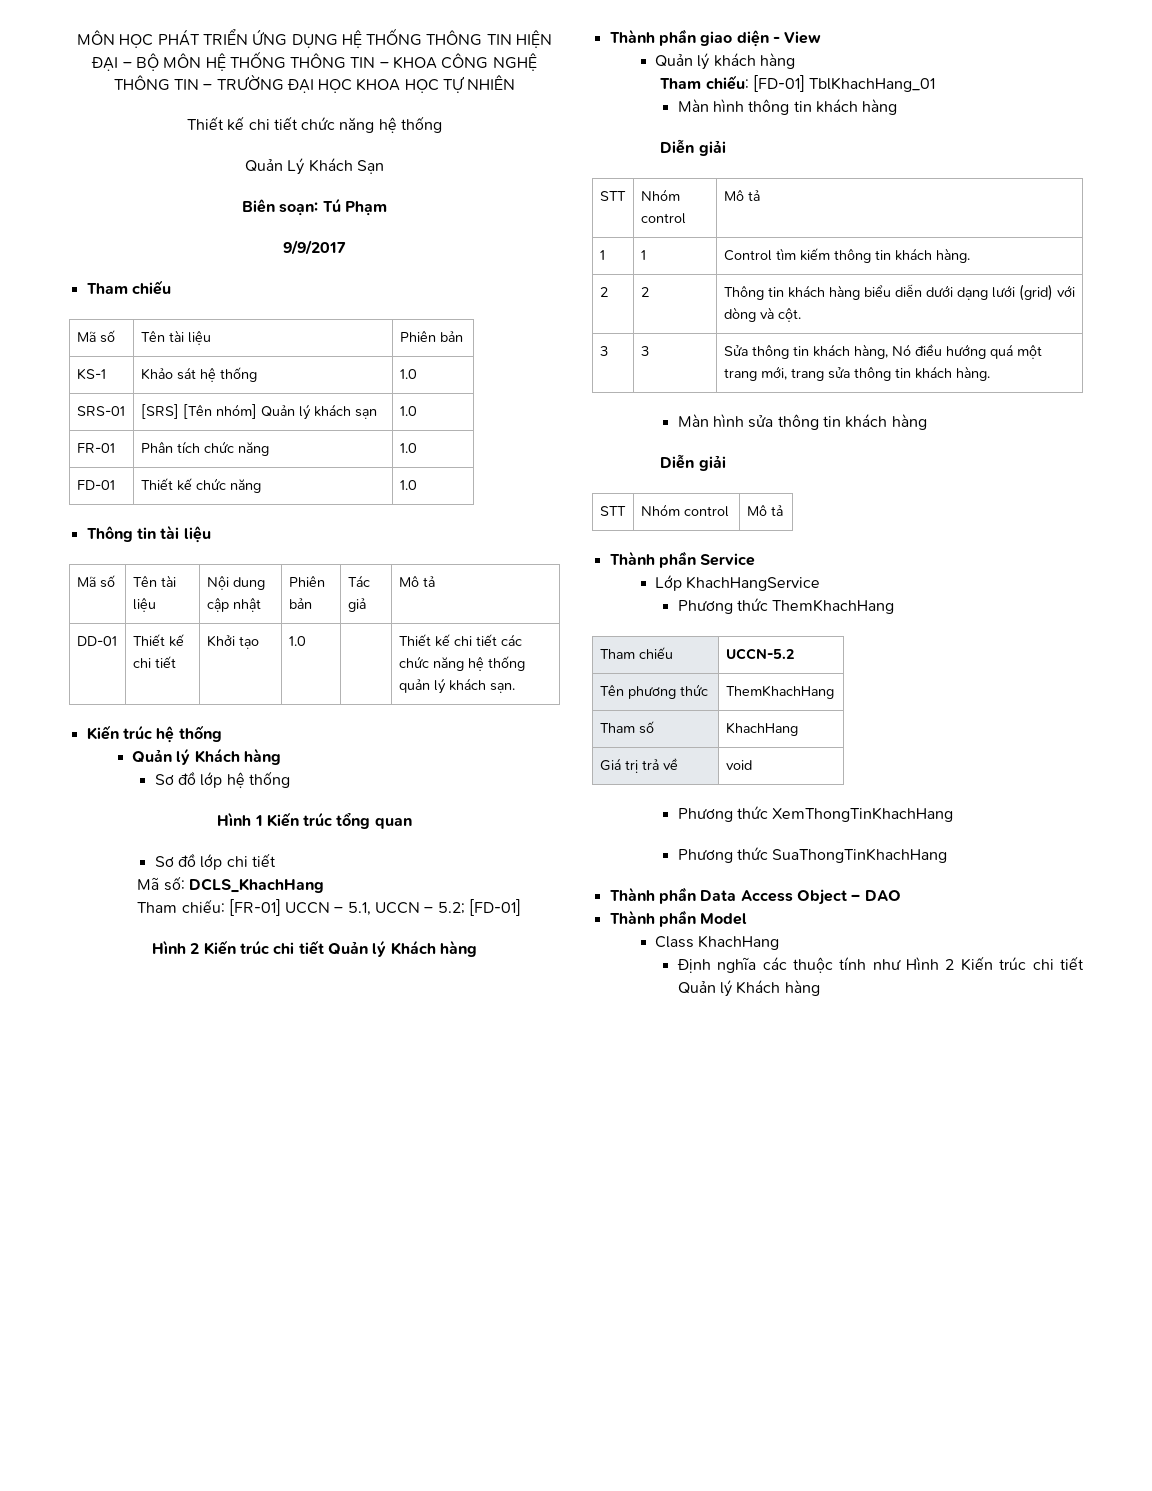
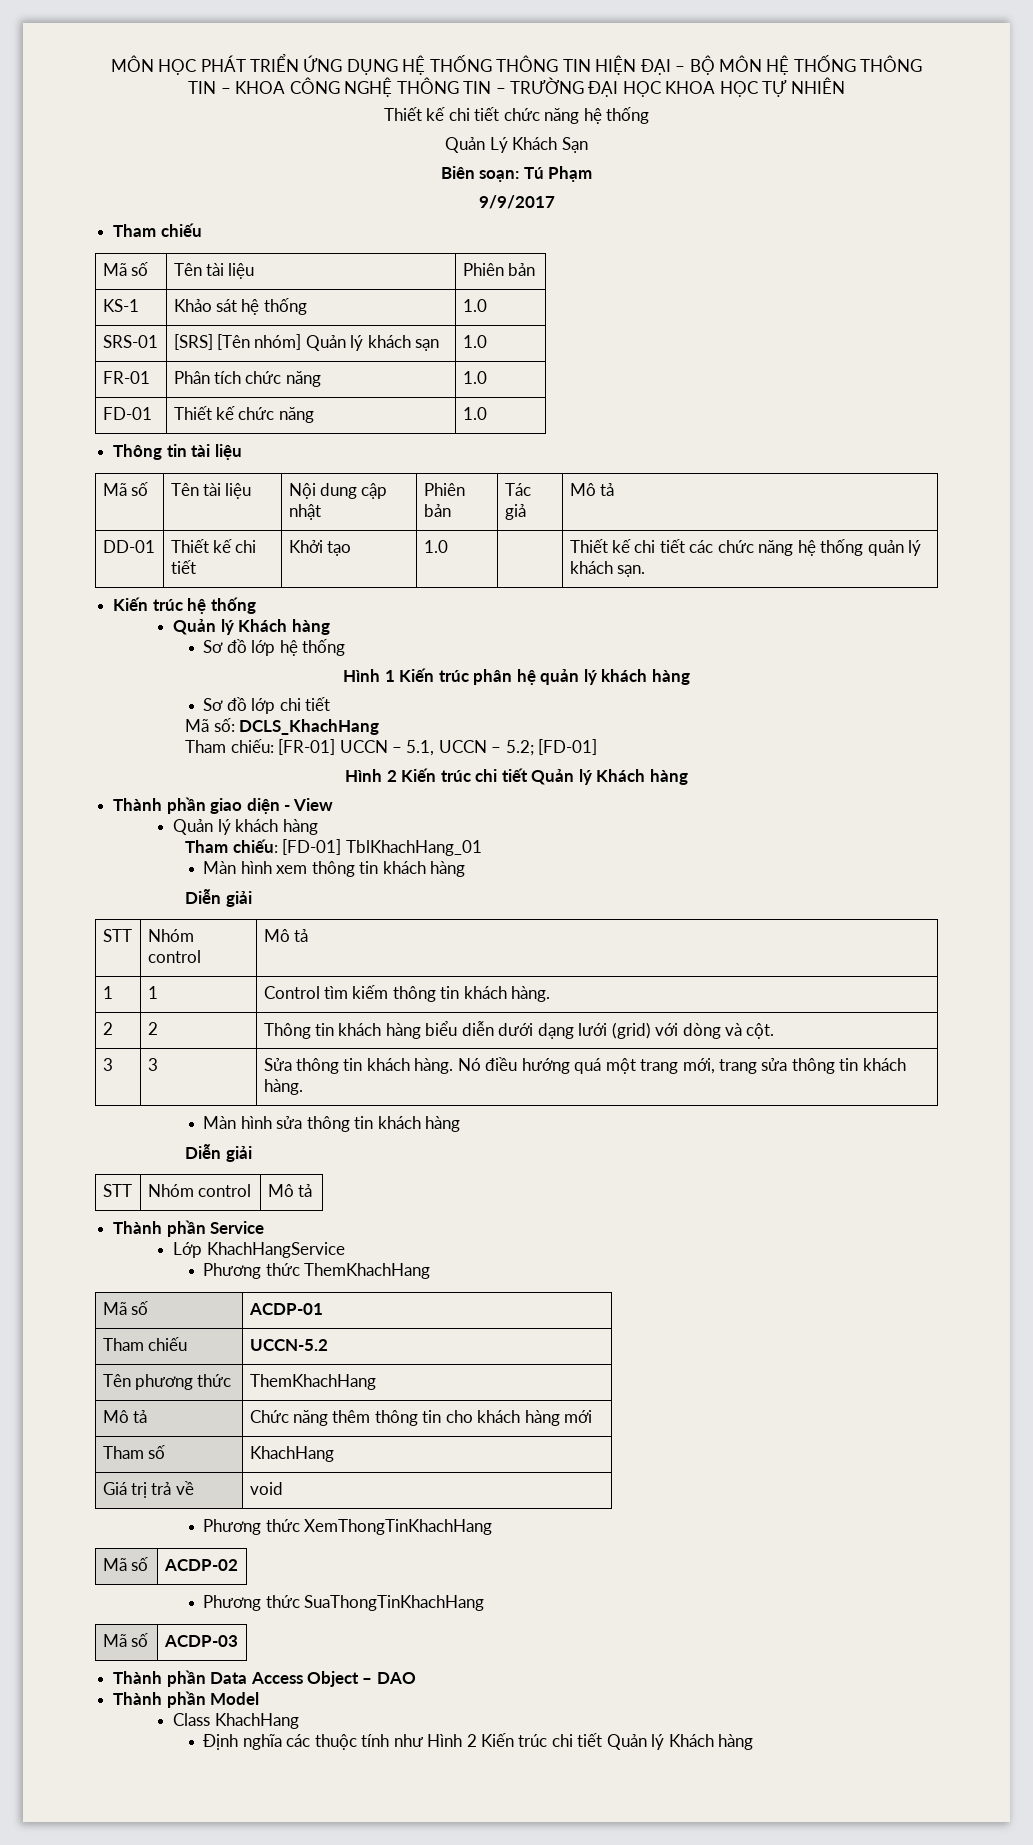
[336,813,412,829] tổng quan -> [473,669,690,685] phân hệ quản lý khách hàng
(745, 105) none -> [276,865,308,874] xem
[853,344,888,359] hàng, -> [414,1058,454,1074] hàng.
(895, 606) none -> [102,1301,149,1315] [248,1303,323,1315] // Mã số | ACDP-01
(834, 692) none -> [102,1410,147,1423] [249,1410,593,1426] // Mô tả | Chức năng thêm thông tin cho khách hàng mới
(954, 814) none -> [102,1557,149,1571] [163,1559,238,1571] // Mã số | ACDP-02
(948, 855) none -> [102,1633,149,1647] [163,1635,238,1647] // Mã số | ACDP-03

